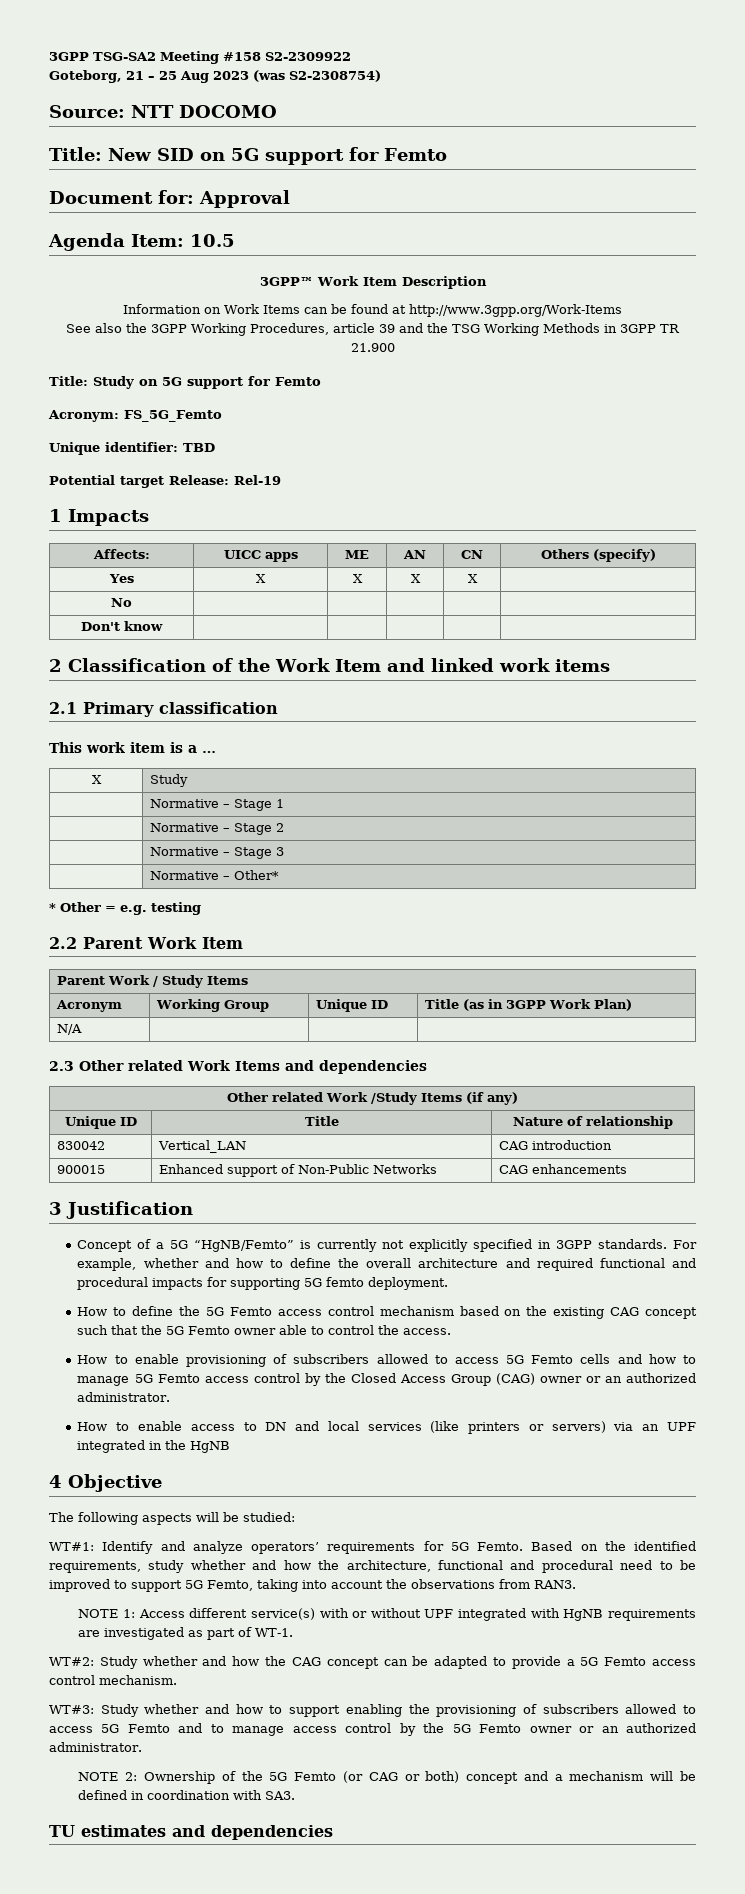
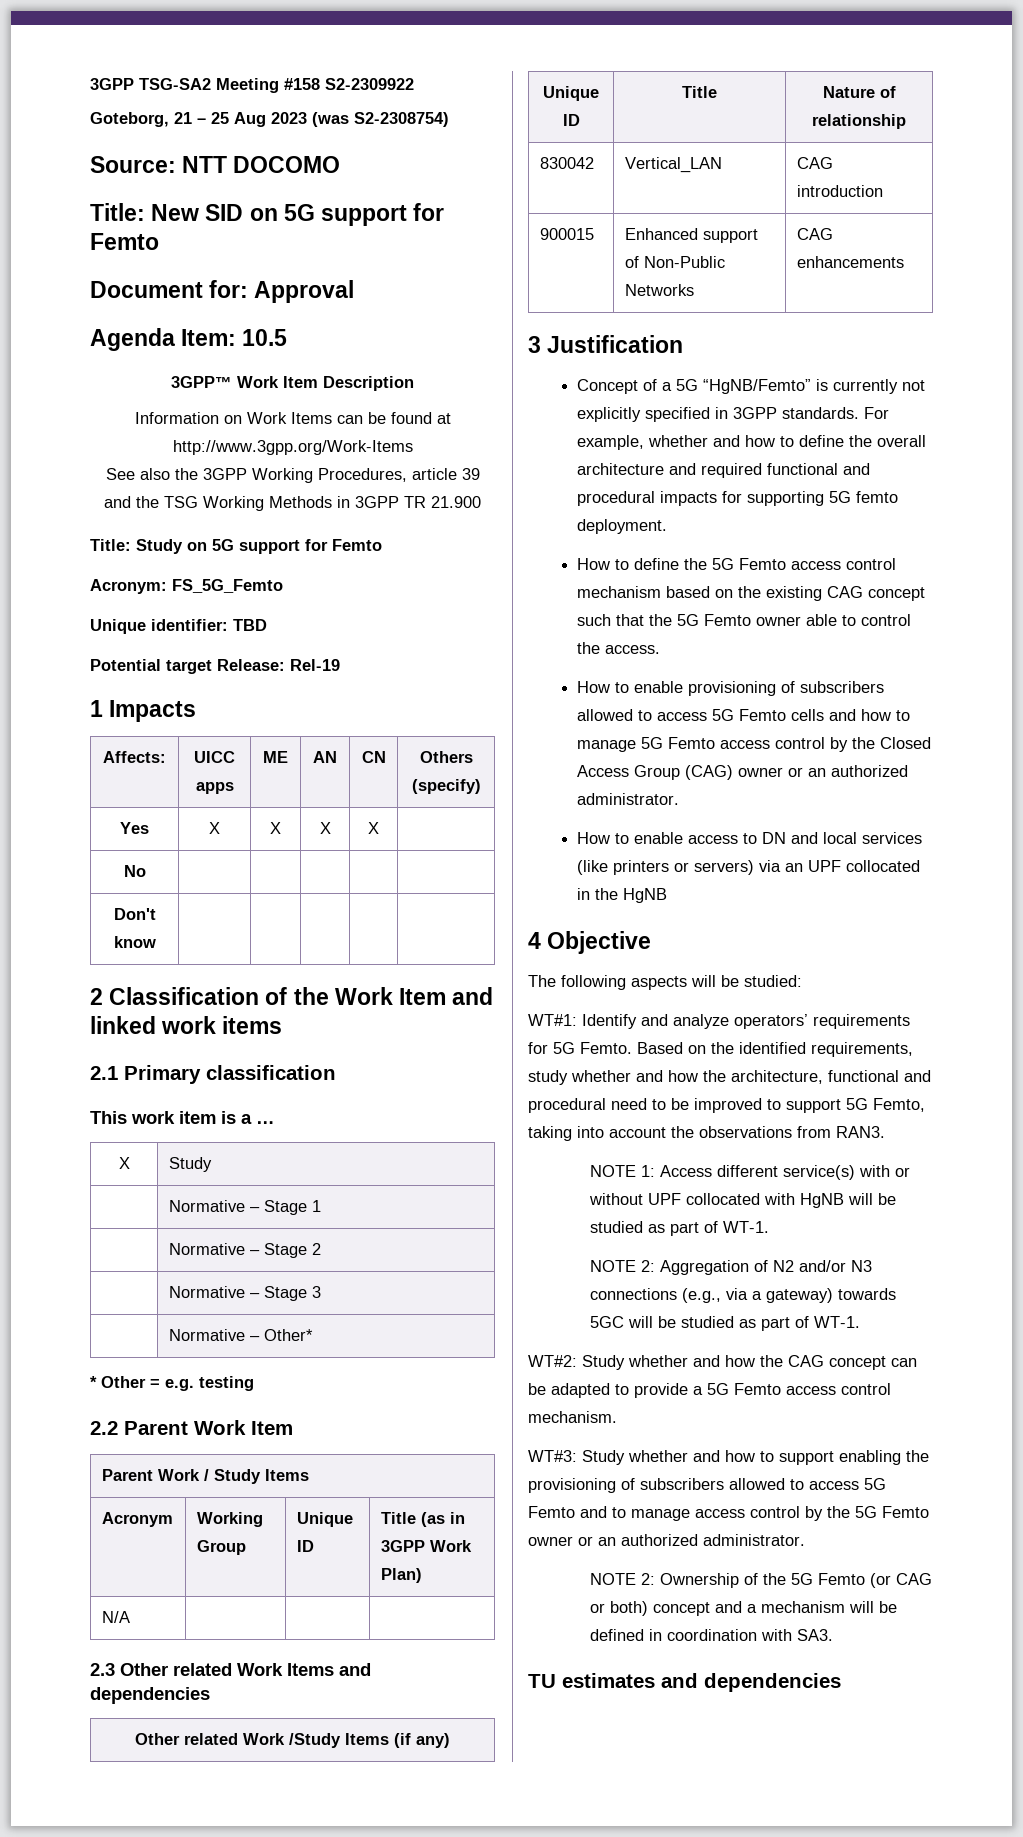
[77,1440,146,1453] integrated -> [846,860,921,872] collocated
[458,1608,527,1621] integrated -> [685,1193,760,1205] collocated
[607,1609,696,1621] [78,1627,185,1640] requirements are investigated -> [847,1193,896,1205] [589,1221,769,1236] [589,1260,872,1275] [589,1288,896,1303] [589,1316,734,1328] will be studied as part of WT-1. // NOTE 2: Aggregation of N2 and/or N3 connections (e.g., via a gateway) towards 5GC will be studied

